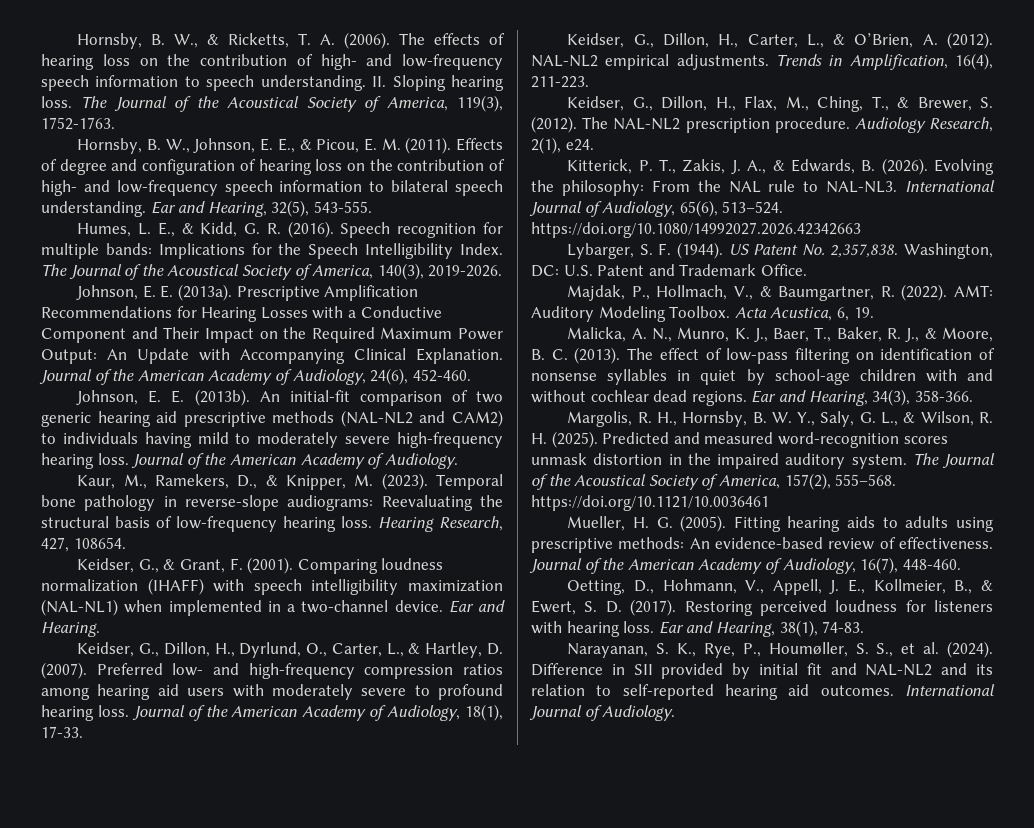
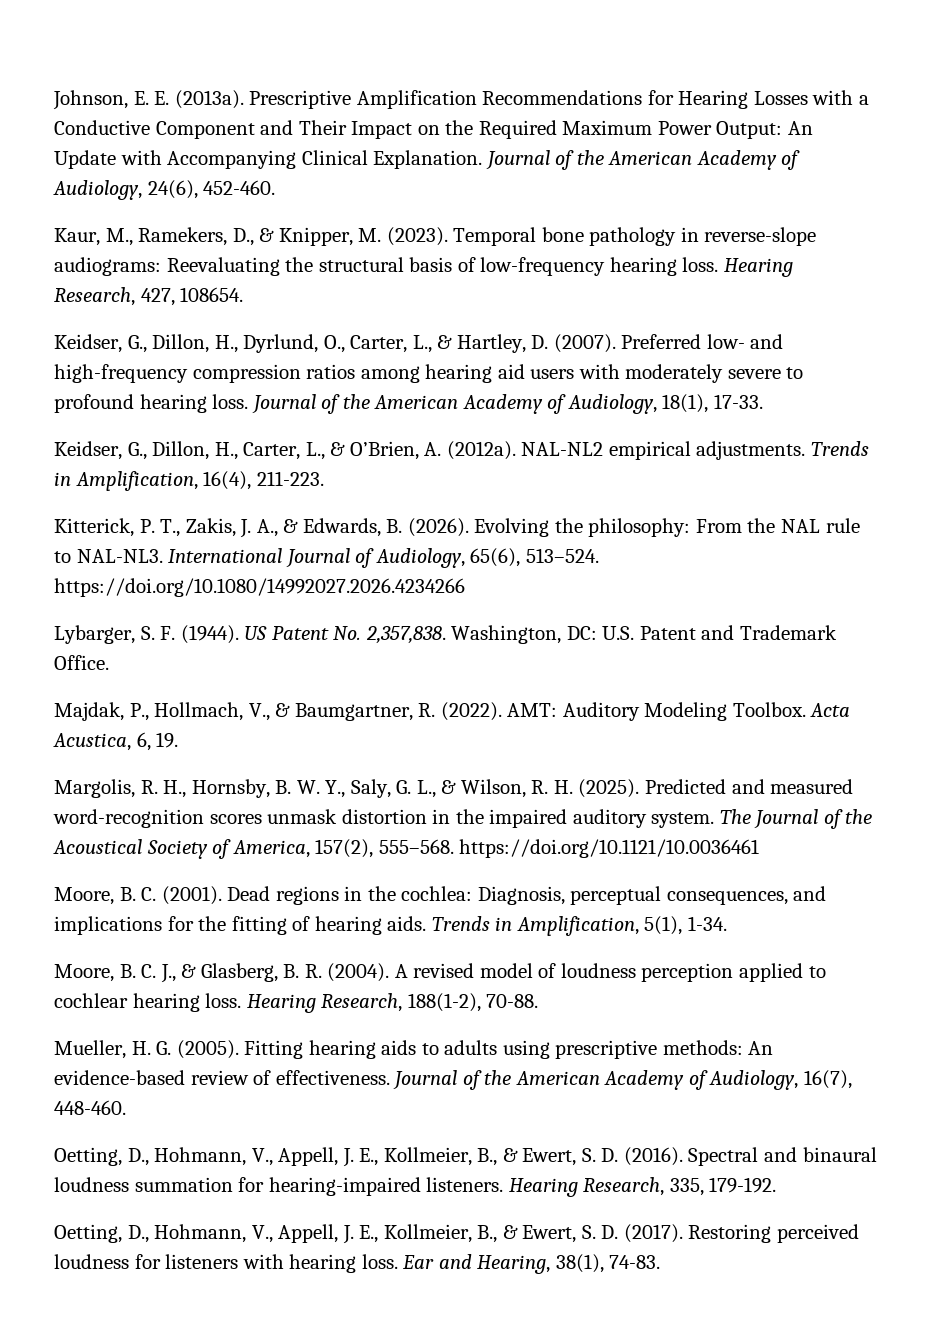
[77,32,505,49] [41,54,503,70] [41,75,504,91] [41,95,504,112] [41,117,115,130] [77,137,504,154] [41,159,505,175] [41,180,503,196] [41,200,372,217] [77,221,503,238] [41,243,503,259] [41,263,503,280] Hornsby, B. W., & Ricketts, T. A. (2006). The effects of hearing loss on the contribution of high- and low-frequency speech information to speech understanding. II. Sloping hearing loss. The Journal of the Acoustical Society of America, 119(3), 1752-1763. // Hornsby, B. W., Johnson, E. E., & Picou, E. M. (2011). Effects of degree and configuration of hearing loss on the contribution of high- and low-frequency speech information to bilateral speech understanding. Ear and Hearing, 32(5), 543-555. // Humes, L. E., & Kidd, G. R. (2016). Speech recognition for multiple bands: Implications for the Speech Intelligibility Index. The Journal of the Acoustical Society of America, 140(3), 2019-2026. // -> (53, 100) none
[76,389,504,406] [41,410,503,427] [41,432,503,448] [41,453,458,469] // Johnson, E. E. (2013b). An initial-fit comparison of two generic hearing aid prescriptive methods (NAL-NL2 and CAM2) to individuals having mild to moderately severe high-frequency hearing loss. Journal of the American Academy of Audiology. -> (276, 187) none
[77,557,444,574] [41,578,503,595] [41,599,505,616] [41,622,100,637] // Keidser, G., & Grant, F. (2001). Comparing loudness normalization (IHAFF) with speech intelligibility maximization (NAL-NL1) when implemented in a two-channel device. Ear and Hearing. -> (244, 294) none
[947,32,993,49] (2012). -> [446,441,516,460] (2012a).
[567,96,993,112] [531,116,993,133] [531,137,594,154] // Keidser, G., Dillon, H., Flax, M., Ching, T., & Brewer, S. (2012). The NAL-NL2 prescription procedure. Audiology Research, 2(1), e24. -> (324, 478) none
[531,222,861,238] https://doi.org/10.1080/14992027.2026.42342663 -> [54,578,465,597] https://doi.org/10.1080/14992027.2026.4234266
[567,327,993,342] [531,347,995,364] [531,369,993,385] [531,389,973,406] // Malicka, A. N., Munro, K. J., Baer, T., Baker, R. J., & Moore, B. C. (2013). The effect of low-pass filtering on identification of nonsense syllables in quiet by school-age children with and without cochlear dead regions. Ear and Hearing, 34(3), 358-366. -> (179, 740) none
(769, 503) none -> [54,886,827,905] [54,916,727,936] [54,963,826,983] [54,993,539,1013] // Moore, B. C. (2001). Dead regions in the cochlea: Diagnosis, perceptual consequences, and implications for the fitting of hearing aids. Trends in Amplification, 5(1), 1-34. // Moore, B. C. J., & Glasberg, B. R. (2004). A revised model of loudness perception applied to cochlear hearing loss. Hearing Research, 188(1-2), 70-88.
(961, 564) none -> [54,1147,877,1167] [54,1177,777,1197] // Oetting, D., Hohmann, V., Appell, J. E., Kollmeier, B., & Ewert, S. D. (2016). Spectral and binaural loudness summation for hearing-impaired listeners. Hearing Research, 335, 179-192.
[567,641,993,658] [531,663,993,679] [531,684,995,700] [529,705,676,721] // Narayanan, S. K., Rye, P., Houmøller, S. S., et al. (2024). Difference in SII provided by initial fit and NAL-NL2 and its relation to self-reported hearing aid outcomes. International Journal of Audiology. -> (661, 1262) none

